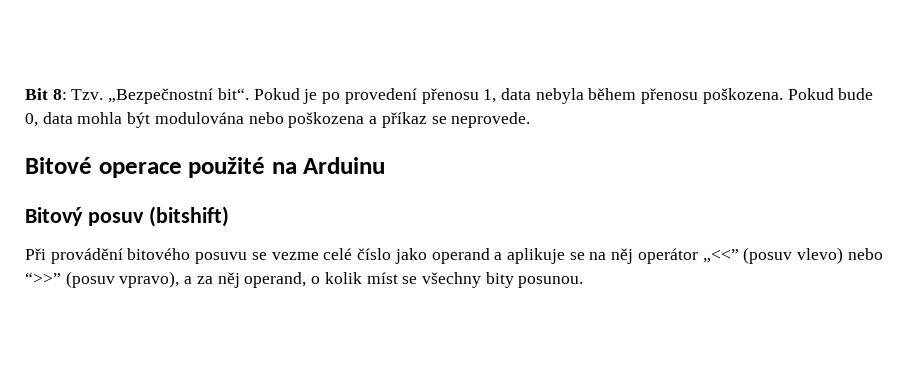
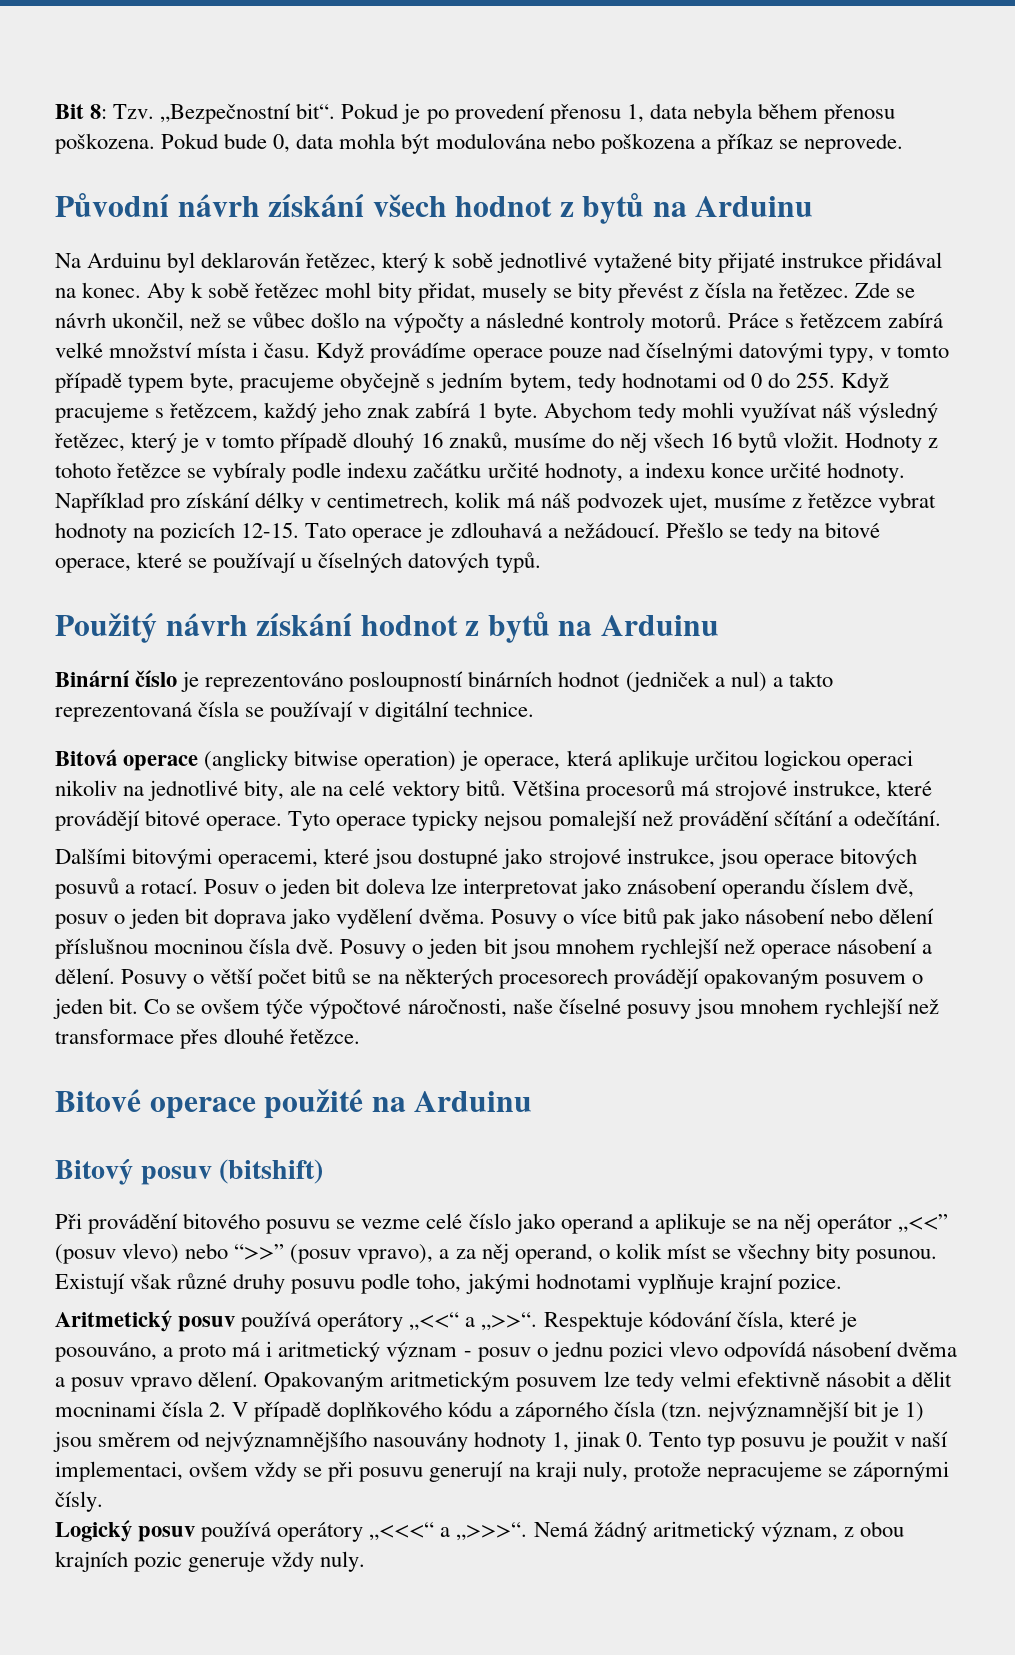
(531, 120) none -> [55,193,814,224] [55,252,942,273] [55,282,916,303] [55,312,944,333] [55,342,950,363] [55,372,890,393] [55,402,939,423] [55,432,939,453] [55,462,905,483] [55,492,937,513] [55,522,881,543] [55,552,541,573] [55,612,719,643] [55,670,833,692] [55,701,535,722] [55,749,913,771] [55,780,933,801] [55,810,941,831] [55,848,917,869] [55,878,915,899] [55,908,935,929] [55,938,933,959] [55,968,923,989] [53,998,940,1019] [55,1028,361,1049] // Původní návrh získání všech hodnot z bytů na Arduinu // Na Arduinu byl deklarován řetězec, který k sobě jednotlivé vytažené bity přijaté instrukce přidával na konec. Aby k sobě řetězec mohl bity přidat, musely se bity převést z čísla na řetězec. Zde se návrh ukončil, než se vůbec došlo na výpočty a následné kontroly motorů. Práce s řetězcem zabírá velké množství místa i času. Když provádíme operace pouze nad číselnými datovými typy, v tomto případě typem byte, pracujeme obyčejně s jedním bytem, tedy hodnotami od 0 do 255. Když pracujeme s řetězcem, každý jeho znak zabírá 1 byte. Abychom tedy mohli využívat náš výsledný řetězec, který je v tomto případě dlouhý 16 znaků, musíme do něj všech 16 bytů vložit. Hodnoty z tohoto řetězce se vybíraly podle indexu začátku určité hodnoty, a indexu konce určité hodnoty. Například pro získání délky v centimetrech, kolik má náš podvozek ujet, musíme z řetězce vybrat hodnoty na pozicích 12-15. Tato operace je zdlouhavá a nežádoucí. Přešlo se tedy na bitové operace, které se používají u číselných datových typů. // Použitý návrh získání hodnot z bytů na Arduinu // Binární číslo je reprezentováno posloupností binárních hodnot (jedniček a nul) a takto reprezentovaná čísla se používají v digitální technice. // Bitová operace (anglicky bitwise operation) je operace, která aplikuje určitou logickou operaci nikoliv na jednotlivé bity, ale na celé vektory bitů. Většina procesorů má strojové instrukce, které provádějí bitové operace. Tyto operace typicky nejsou pomalejší než provádění sčítání a odečítání. // Dalšími bitovými operacemi, které jsou dostupné jako strojové instrukce, jsou operace bitových posuvů a rotací. Posuv o jeden bit doleva lze interpretovat jako znásobení operandu číslem dvě, posuv o jeden bit doprava jako vydělení dvěma. Posuvy o více bitů pak jako násobení nebo dělení příslušnou mocninou čísla dvě. Posuvy o jeden bit jsou mnohem rychlejší než operace násobení a dělení. Posuvy o větší počet bitů se na některých procesorech provádějí opakovaným posuvem o jeden bit. Co se ovšem týče výpočtové náročnosti, naše číselné posuvy jsou mnohem rychlejší než transformace přes dlouhé řetězce.
(584, 282) none -> [55,1273,842,1294] [55,1310,857,1332] [55,1341,958,1362] [55,1371,952,1392] [55,1401,925,1422] [53,1431,949,1452] [55,1461,949,1482] [55,1491,103,1512] [55,1520,904,1542] [55,1551,366,1572] Existují však různé druhy posuvu podle toho, jakými hodnotami vyplňuje krajní pozice. // Aritmetický posuv používá operátory „<<“ a „>>“. Respektuje kódování čísla, které je posouváno, a proto má i aritmetický význam - posuv o jednu pozici vlevo odpovídá násobení dvěma a posuv vpravo dělení. Opakovaným aritmetickým posuvem lze tedy velmi efektivně násobit a dělit mocninami čísla 2. V případě doplňkového kódu a záporného čísla (tzn. nejvýznamnější bit je 1) jsou směrem od nejvýznamnějšího nasouvány hodnoty 1, jinak 0. Tento typ posuvu je použit v naší implementaci, ovšem vždy se při posuvu generují na kraji nuly, protože nepracujeme se zápornými čísly. // Logický posuv používá operátory „<<<“ a „>>>“. Nemá žádný aritmetický význam, z obou krajních pozic generuje vždy nuly.

